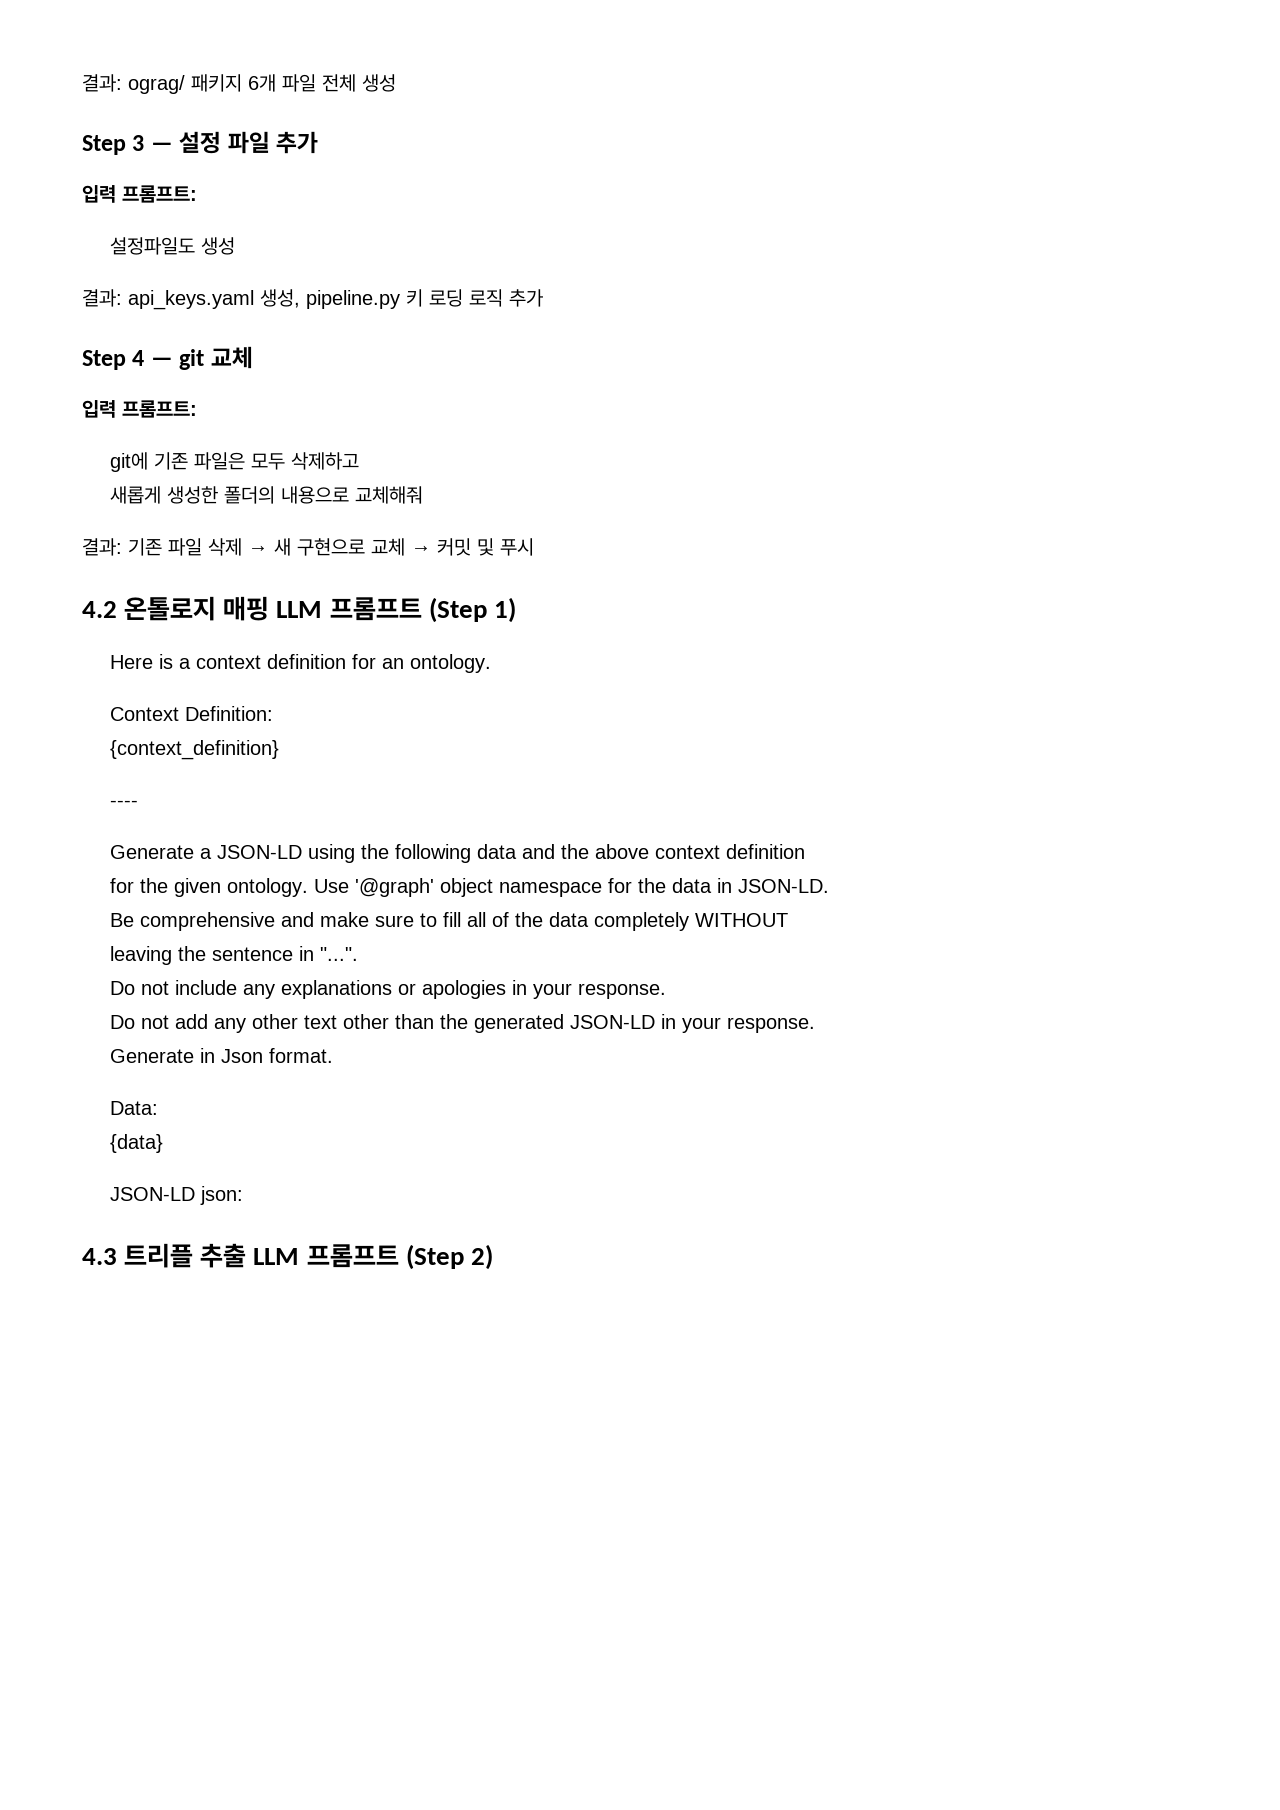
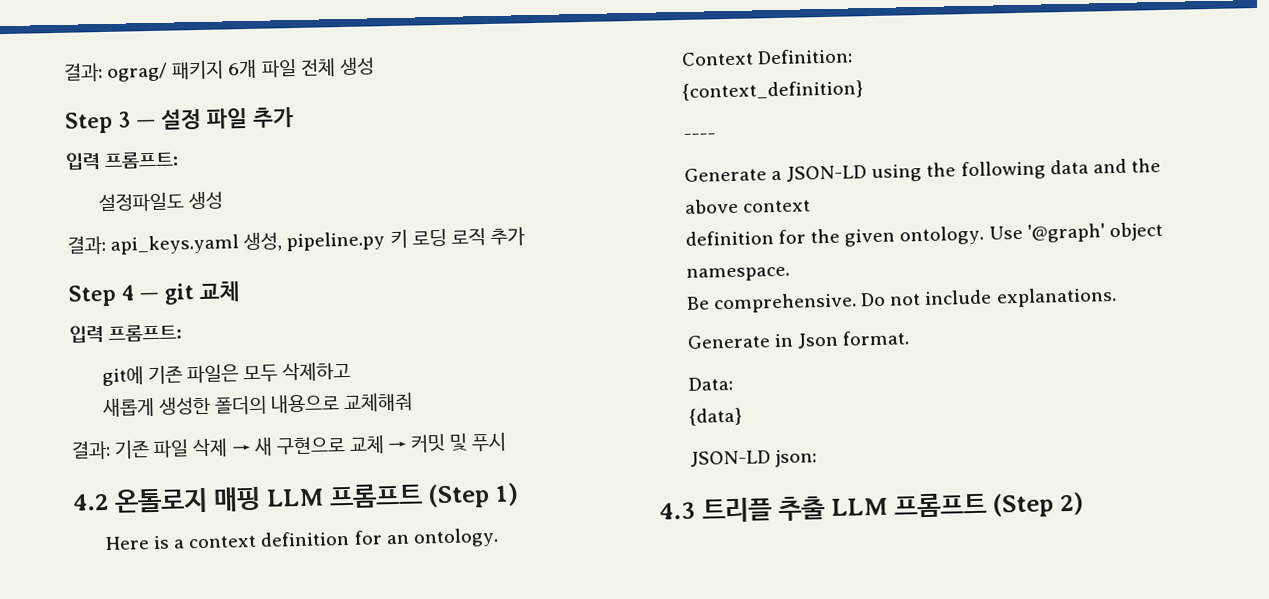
[725,844,805,859] definition // -> [684,230,774,246] // definition
[498,878,829,897] [109,912,788,931] [109,946,358,965] [109,980,666,999] [109,1014,815,1033] namespace for the data in JSON-LD. // Be comprehensive and make sure to fill all of the data completely WITHOUT // leaving the sentence in "...". // Do not include any explanations or apologies in your response. // Do not add any other text other than the generated JSON-LD in your response. -> [685,266,790,282] [685,287,1117,314] namespace. // Be comprehensive. Do not include explanations.

